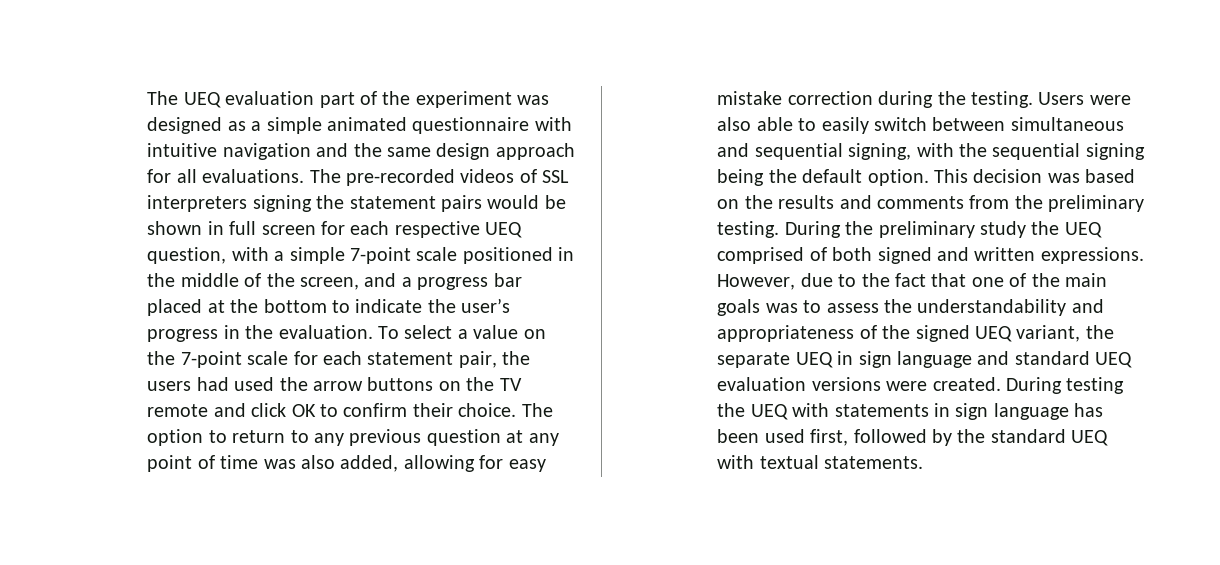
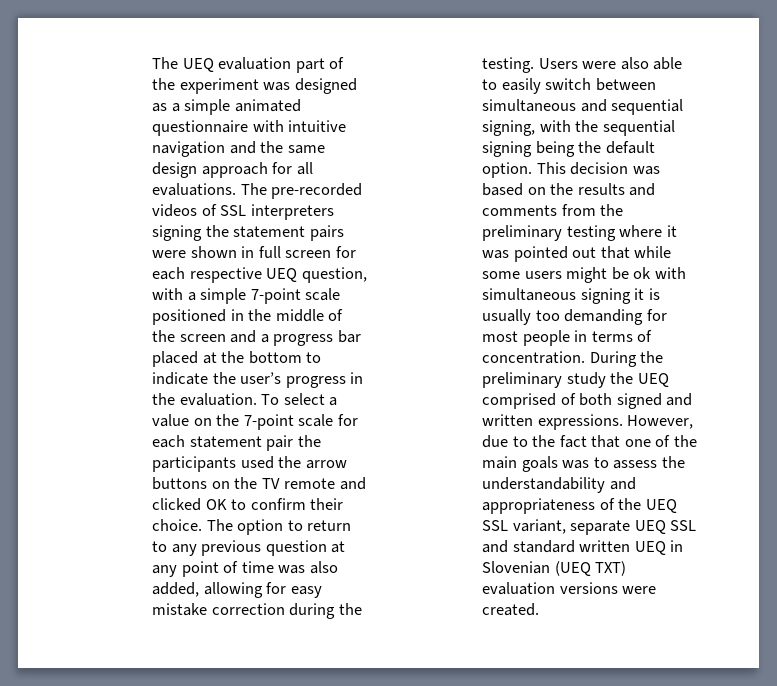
[487,195,566,209] would be -> [152,250,187,258] were
[300,277,360,290] screen, -> [179,334,226,342] screen
[458,351,531,368] [147,377,229,391] pair, the users had -> [266,435,321,451] [152,456,237,472] pair the participants
[251,403,287,417] click -> [152,498,202,511] clicked
[717,221,780,238] testing. -> [566,225,677,241] [482,246,672,262] [482,267,686,283] [482,288,660,304] [482,309,667,325] [482,330,653,346] [482,351,586,364] testing where it was pointed out that while some users might be ok with simultaneous signing it is usually too demanding for most people in terms of concentration.
[915,325,1114,342] [717,351,1133,368] [717,377,1125,394] [717,403,1104,420] [717,429,1109,446] [717,455,924,469] signed UEQ variant, the separate UEQ in sign language and standard UEQ evaluation versions were created. During testing the UEQ with statements in sign language has been used first, followed by the standard UEQ with textual statements. -> [645,499,677,513] [482,519,697,535] [482,540,684,555] [482,561,627,576] [482,582,657,595] [482,603,540,616] UEQ SSL variant, separate UEQ SSL and standard written UEQ in Slovenian (UEQ TXT) evaluation versions were created.

